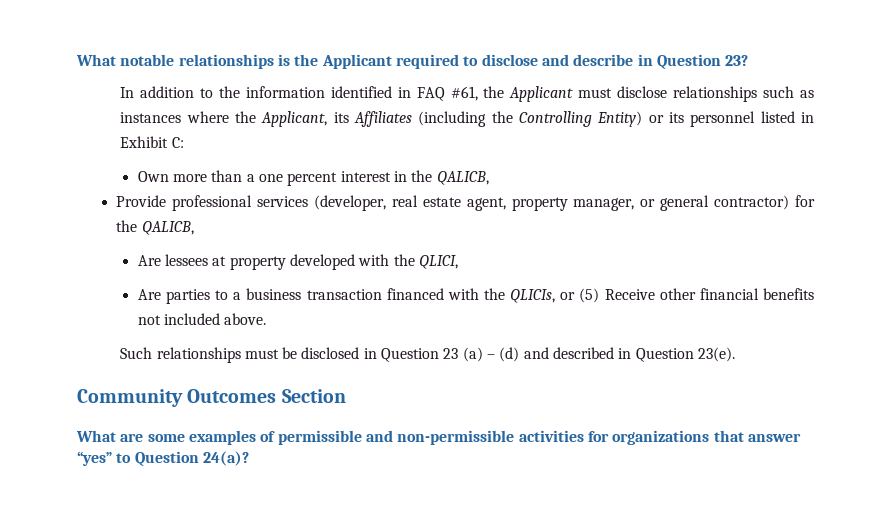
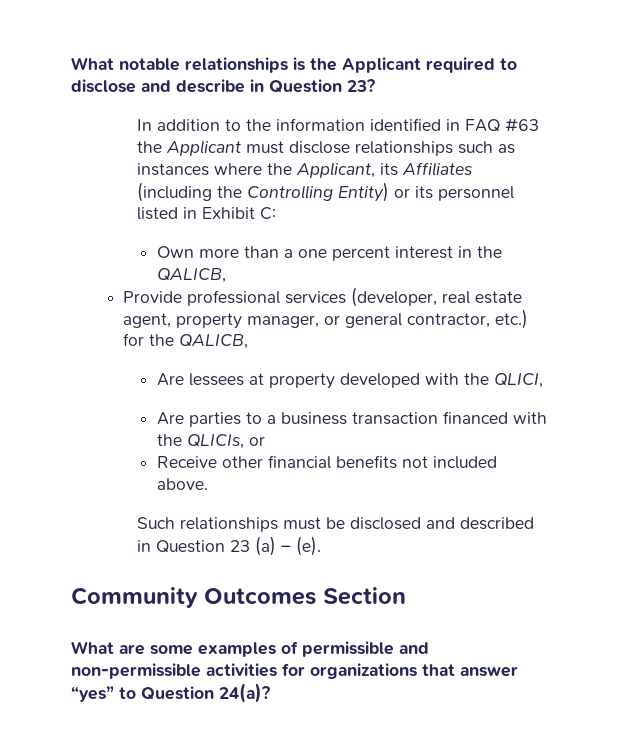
[450,86,478,101] #61, -> [505,118,540,132] #63
[714,195,790,210] contractor) -> [407,309,529,329] contractor, etc.)
[579,288,600,303] (5) -> (265, 441) //
(360, 353) none -> [426,517,535,530] and described
[499,347,735,362] (d) and described in Question 23(e). -> [296,536,322,556] (e).

